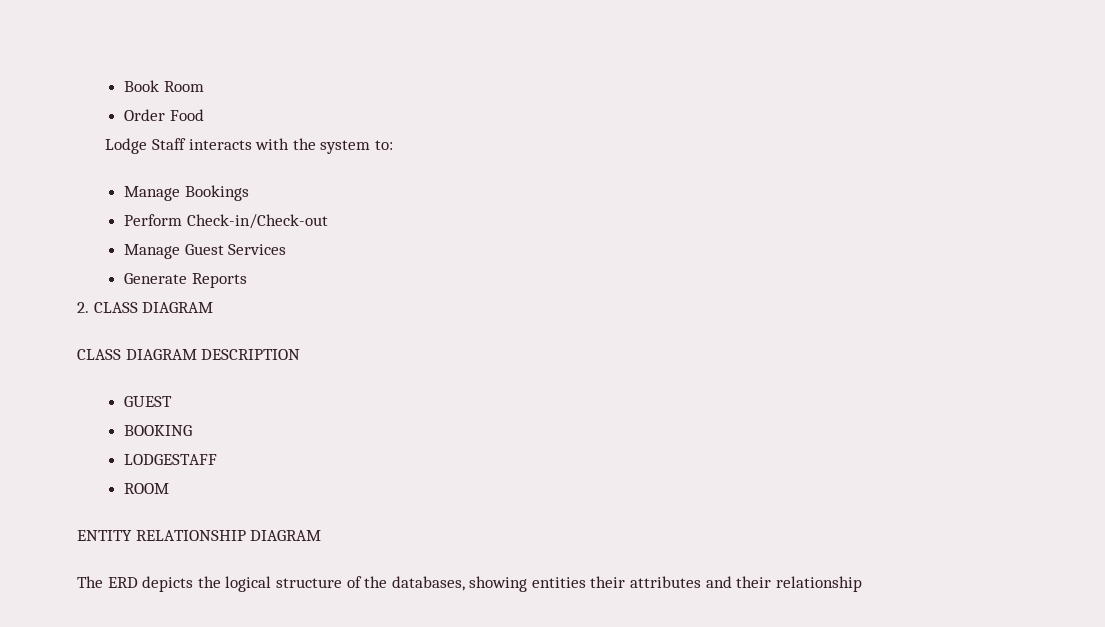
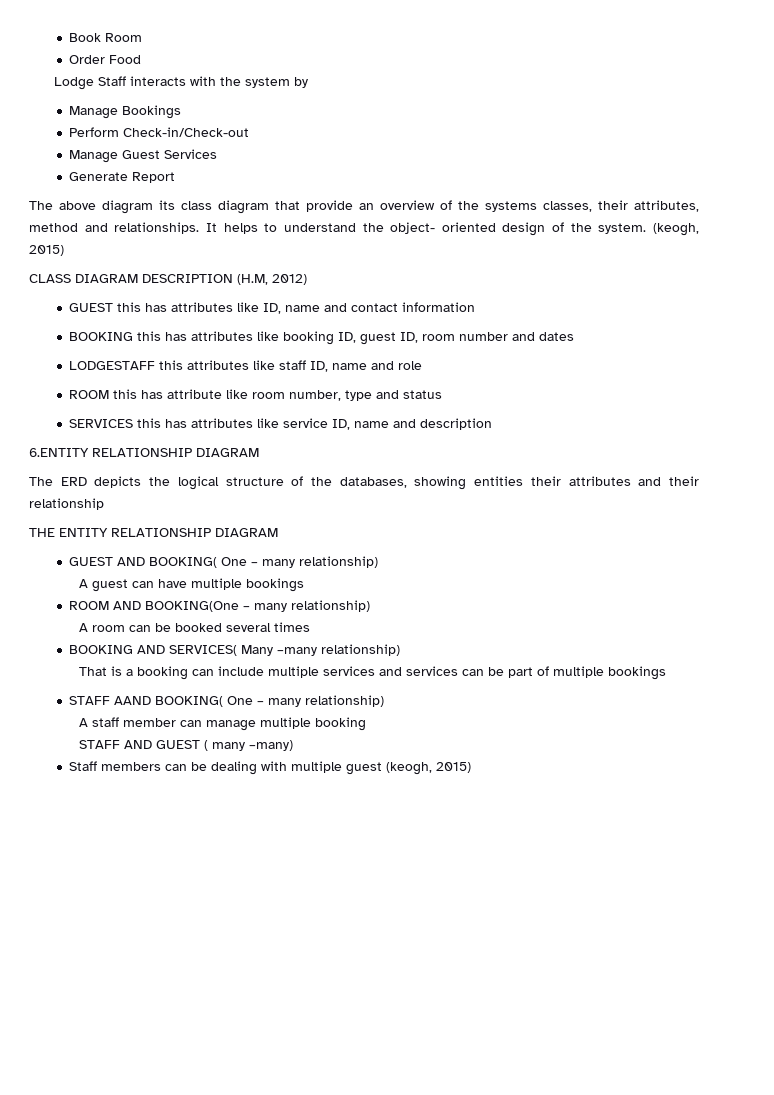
[374,140,393,150] to: -> [293,77,308,88] by
[191,273,247,288] [77,302,214,313] Reports // 2. CLASS DIAGRAM -> [132,172,176,183] [29,200,699,214] [29,222,699,236] [29,245,64,256] Report // The above diagram its class diagram that provide an overview of the systems classes, their attributes, method and relationships. It helps to understand the object- oriented design of the system. (keogh, 2015)
[124,396,173,407] [124,425,193,436] [124,454,218,465] [124,483,170,494] [77,530,132,541] // GUEST // BOOKING // LODGESTAFF // ROOM // ENTITY -> [237,274,307,285] [69,302,476,314] [69,331,575,345] [69,360,423,372] [69,389,443,401] [69,418,493,430] [29,448,89,457] (H.M, 2012) // GUEST this has attributes like ID, name and contact information // BOOKING this has attributes like booking ID, guest ID, room number and dates // LODGESTAFF this attributes like staff ID, name and role // ROOM this has attribute like room number, type and status // SERVICES this has attributes like service ID, name and description // 6.ENTITY
(862, 584) none -> [29,528,278,537] [69,556,379,568] [78,578,304,592] [69,600,371,612] [78,622,310,632] [69,644,401,656] [78,666,666,680] [69,695,385,707] [78,717,366,731] [78,740,293,751] [69,761,472,775] // THE ENTITY RELATIONSHIP DIAGRAM // GUEST AND BOOKING( One – many relationship) // A guest can have multiple bookings // ROOM AND BOOKING(One – many relationship) // A room can be booked several times // BOOKING AND SERVICES( Many –many relationship) // That is a booking can include multiple services and services can be part of multiple bookings // STAFF AAND BOOKING( One – many relationship) // A staff member can manage multiple booking // STAFF AND GUEST ( many –many) // Staff members can be dealing with multiple guest (keogh, 2015)

